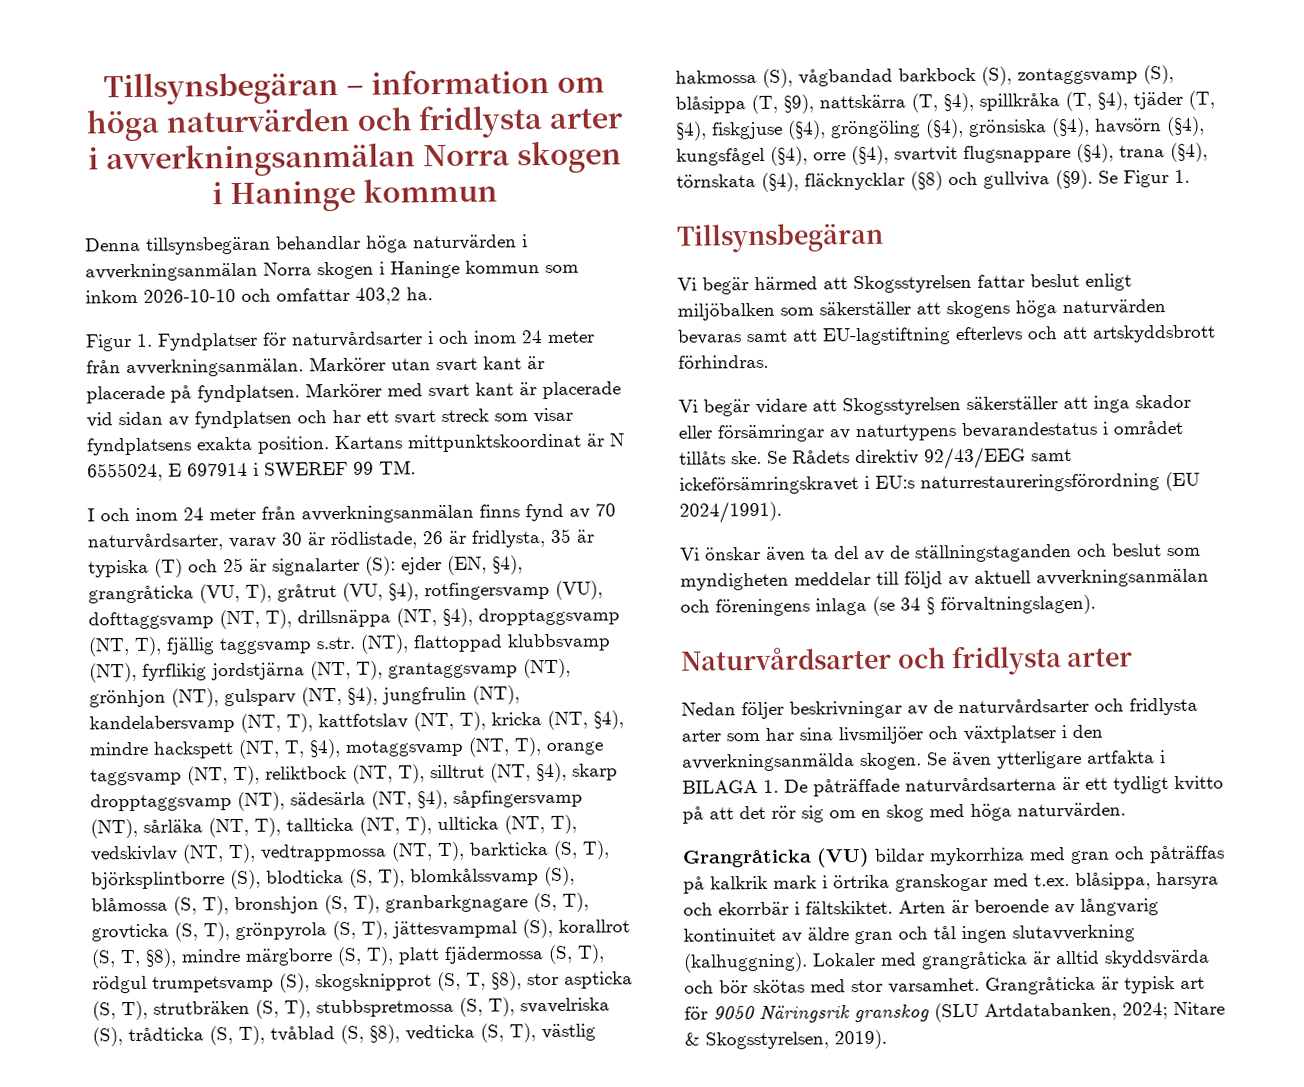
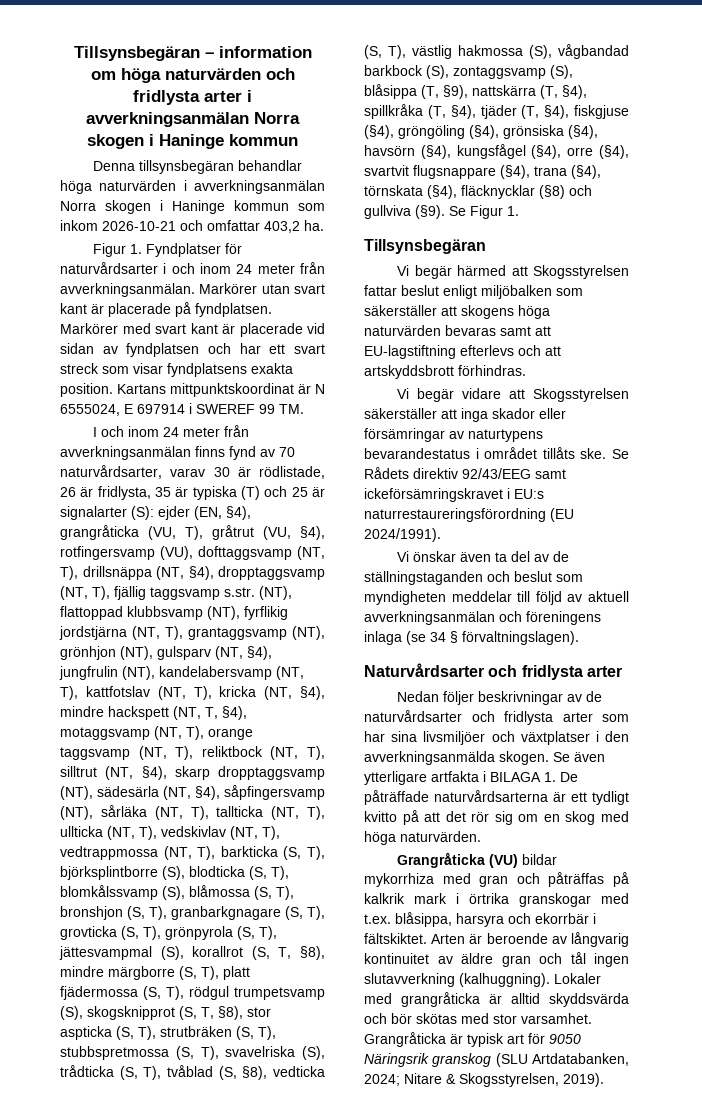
[143,288,236,303] 2026-10-10 -> [102,221,176,231] 2026-10-21

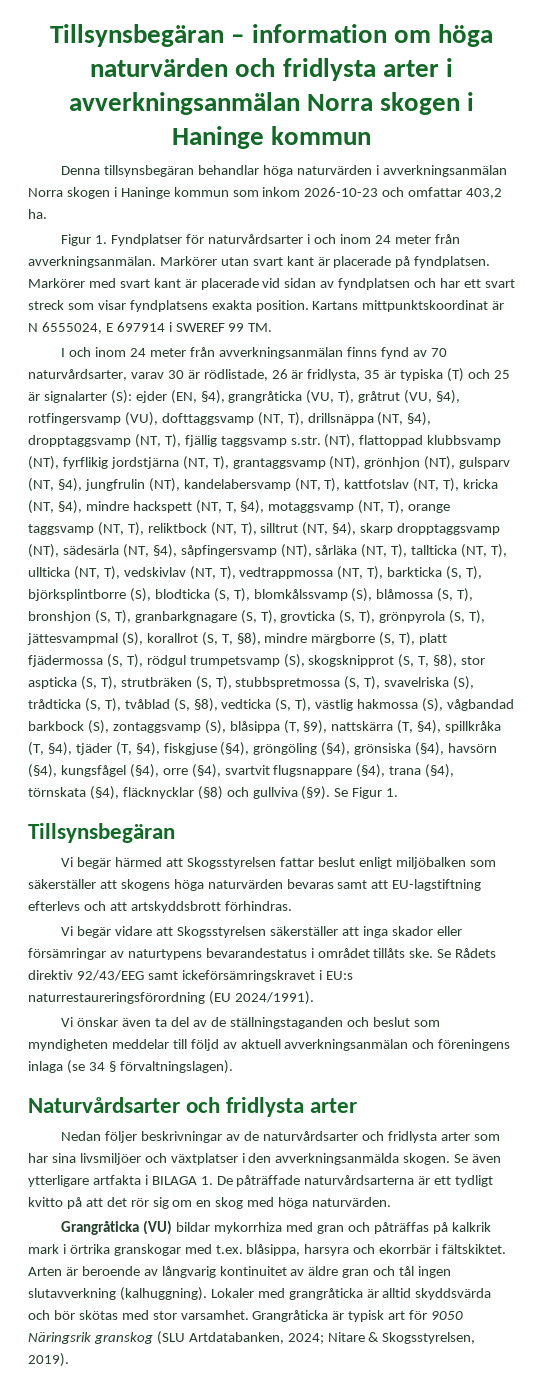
[102,221,176,231] 2026-10-21 -> [304,187,379,197] 2026-10-23

